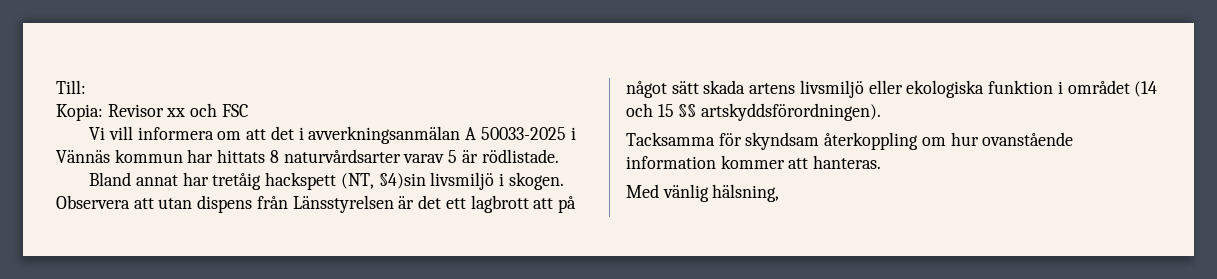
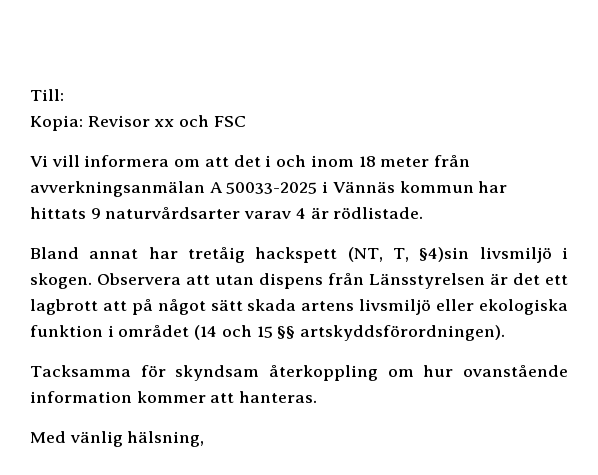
(304, 133) none -> [276,155,470,167] och inom 18 meter från
[269,150,279,163] 8 -> [90,208,101,219] 9
[448,150,458,163] 5 -> [295,208,306,219] 4
(374, 181) none -> [393,248,409,262] T,

